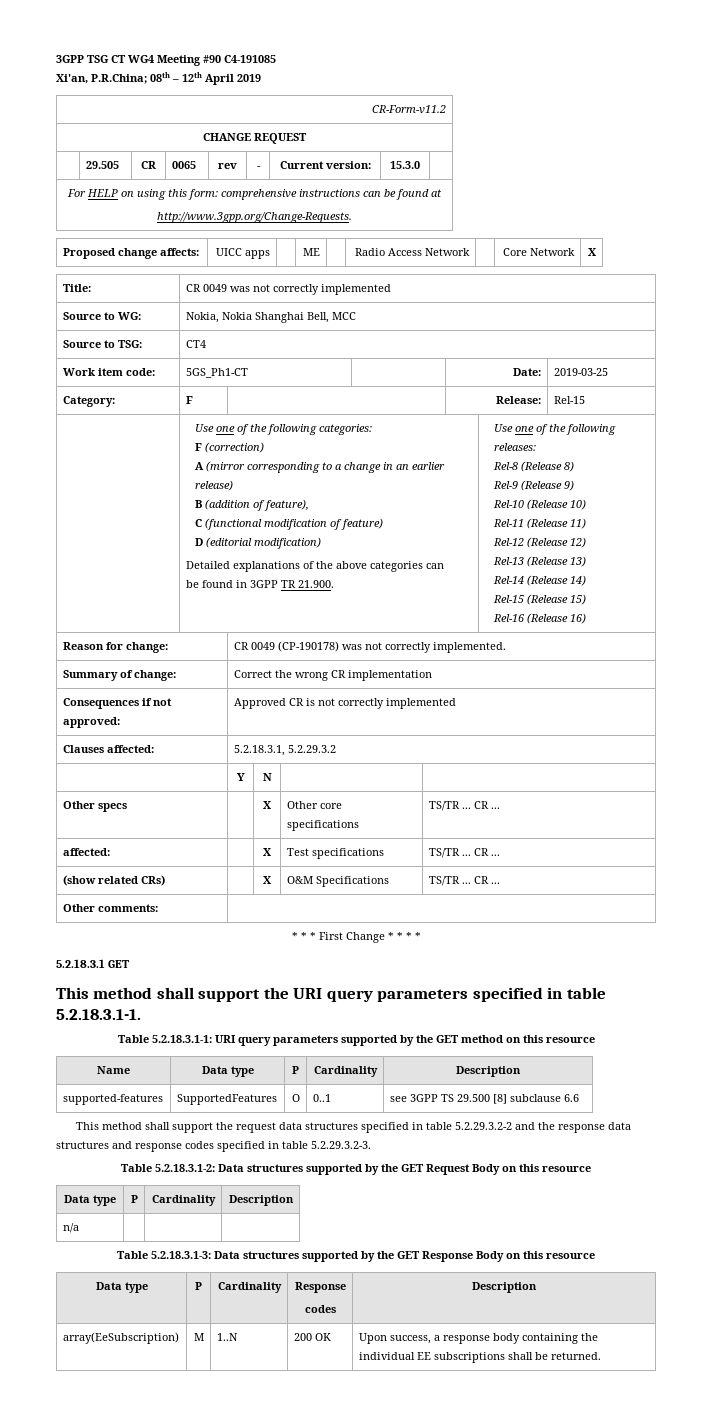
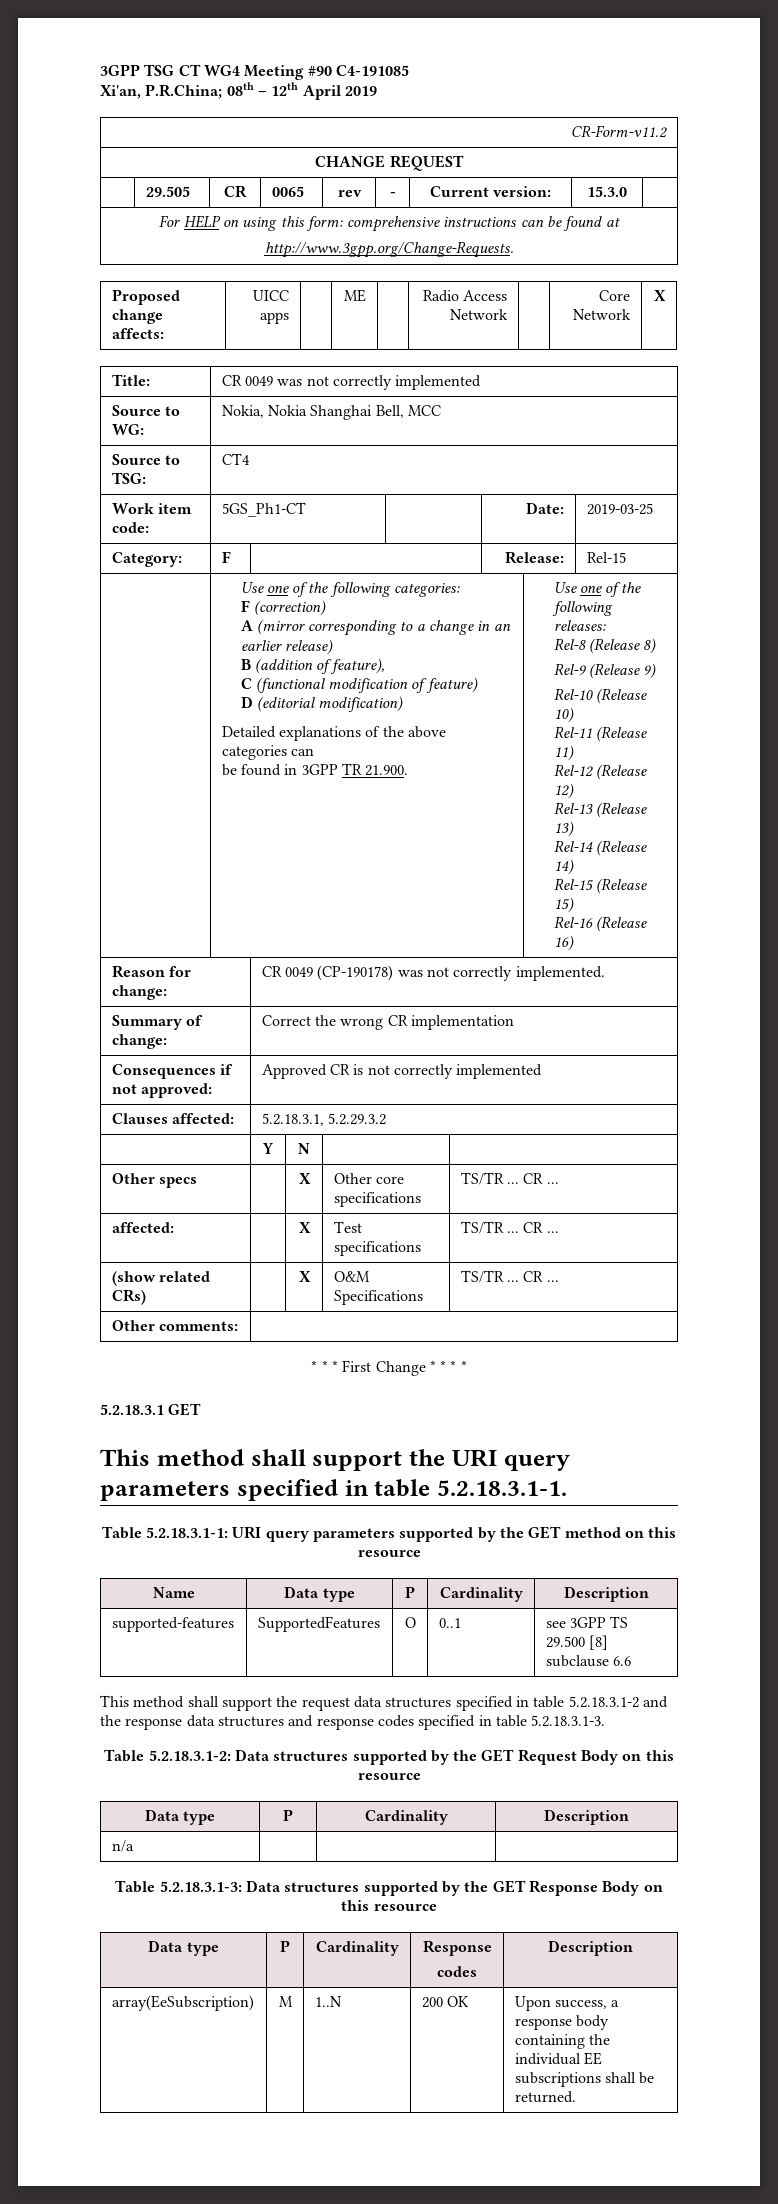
[454,1122,512,1130] 5.2.29.3.2-2 -> [568,1696,639,1708] 5.2.18.3.1-2
[311,1141,371,1149] 5.2.29.3.2-3. -> [531,1715,606,1727] 5.2.18.3.1-3.

